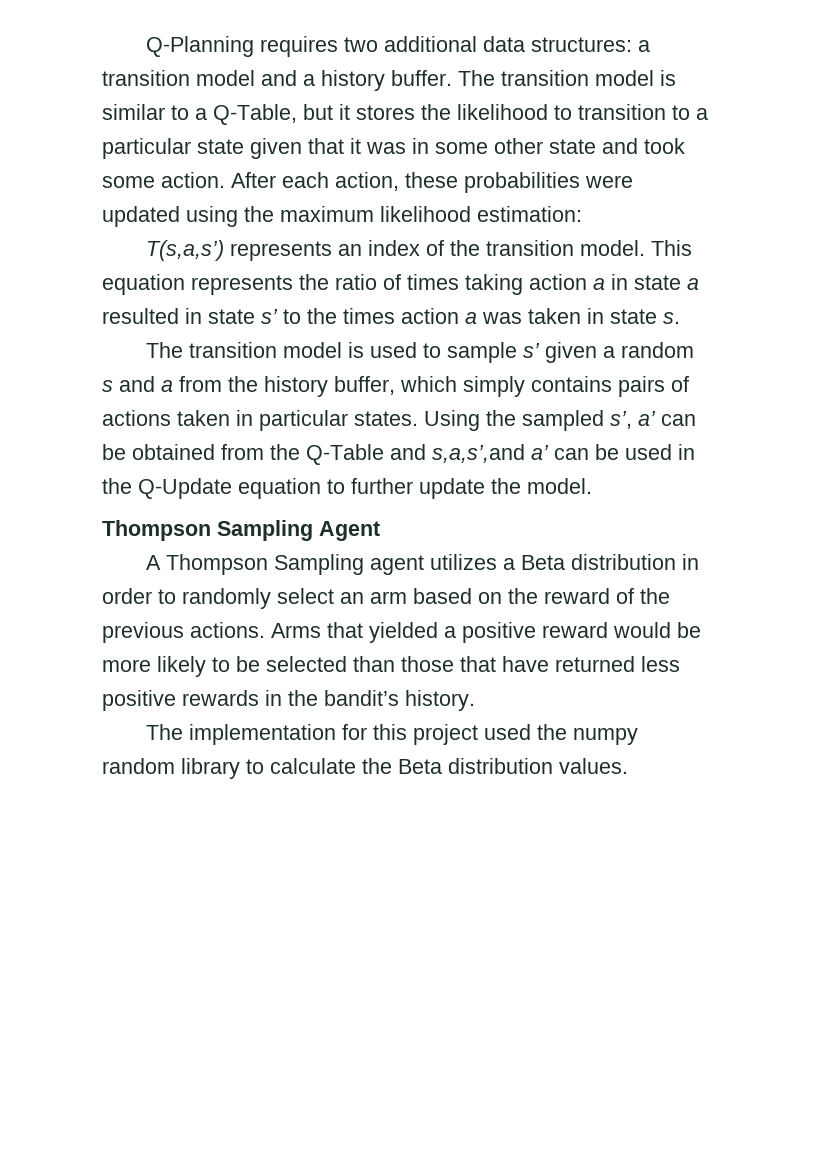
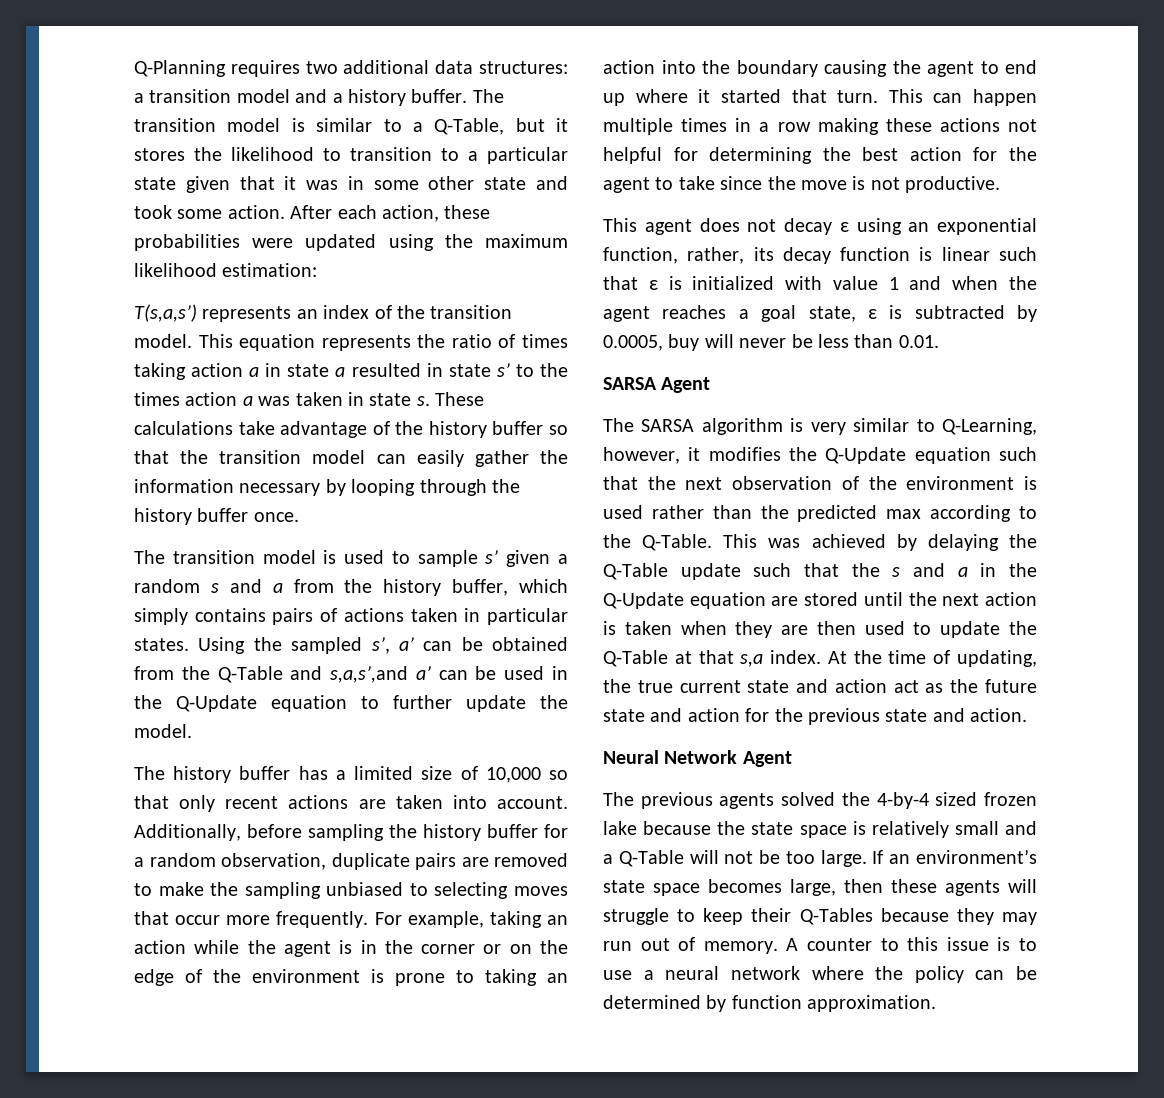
(680, 318) none -> [435,392,485,406] [134,421,568,438] [134,450,568,467] [134,479,520,496] [134,508,299,525] These calculations take advantage of the history buffer so that the transition model can easily gather the information necessary by looping through the history buffer once.
[102,520,380,541] [146,554,700,575] [102,588,670,609] [102,622,701,643] [102,656,680,677] [102,690,475,711] [146,724,639,745] [102,758,628,779] Thompson Sampling Agent // A Thompson Sampling agent utilizes a Beta distribution in order to randomly select an arm based on the reward of the previous actions. Arms that yielded a positive reward would be more likely to be selected than those that have returned less positive rewards in the bandit’s history. // The implementation for this project used the numpy random library to calculate the Beta distribution values. -> [134,766,568,783] [134,795,568,812] [134,824,568,841] [134,853,568,870] [134,882,568,899] [134,911,568,928] [134,940,569,957] [134,969,568,986] [603,60,1037,77] [603,89,1037,106] [603,118,1037,135] [603,147,1037,164] [603,176,1001,193] [603,218,1037,235] [603,247,1037,264] [603,276,1037,290] [603,305,1037,322] [603,334,939,351] [603,377,711,393] [603,418,1037,435] [603,447,1037,464] [603,476,1037,490] [603,505,1037,522] [603,534,1037,551] [603,563,1037,580] [603,592,1037,609] [603,621,1037,638] [603,650,1037,667] [603,679,1037,693] [603,708,1028,725] [603,750,792,767] [603,792,1037,809] [603,821,1037,838] [603,849,1037,867] [603,879,1037,896] [603,908,1037,925] [603,937,1037,954] [603,966,1037,983] [603,995,937,1012] The history buffer has a limited size of 10,000 so that only recent actions are taken into account. Additionally, before sampling the history buffer for a random observation, duplicate pairs are removed to make the sampling unbiased to selecting moves that occur more frequently. For example, taking an action while the agent is in the corner or on the edge of the environment is prone to taking an action into the boundary causing the agent to end up where it started that turn. This can happen multiple times in a row making these actions not helpful for determining the best action for the agent to take since the move is not productive. // This agent does not decay ε using an exponential function, rather, its decay function is linear such that ε is initialized with value 1 and when the agent reaches a goal state, ε is subtracted by 0.0005, buy will never be less than 0.01. // SARSA Agent // The SARSA algorithm is very similar to Q-Learning, however, it modifies the Q-Update equation such that the next observation of the environment is used rather than the predicted max according to the Q-Table. This was achieved by delaying the Q-Table update such that the s and a in the Q-Update equation are stored until the next action is taken when they are then used to update the Q-Table at that s,a index. At the time of updating, the true current state and action act as the future state and action for the previous state and action. // Neural Network Agent // The previous agents solved the 4-by-4 sized frozen lake because the state space is relatively small and a Q-Table will not be too large. If an environment’s state space becomes large, then these agents will struggle to keep their Q-Tables because they may run out of memory. A counter to this issue is to use a neural network where the policy can be determined by function approximation.

